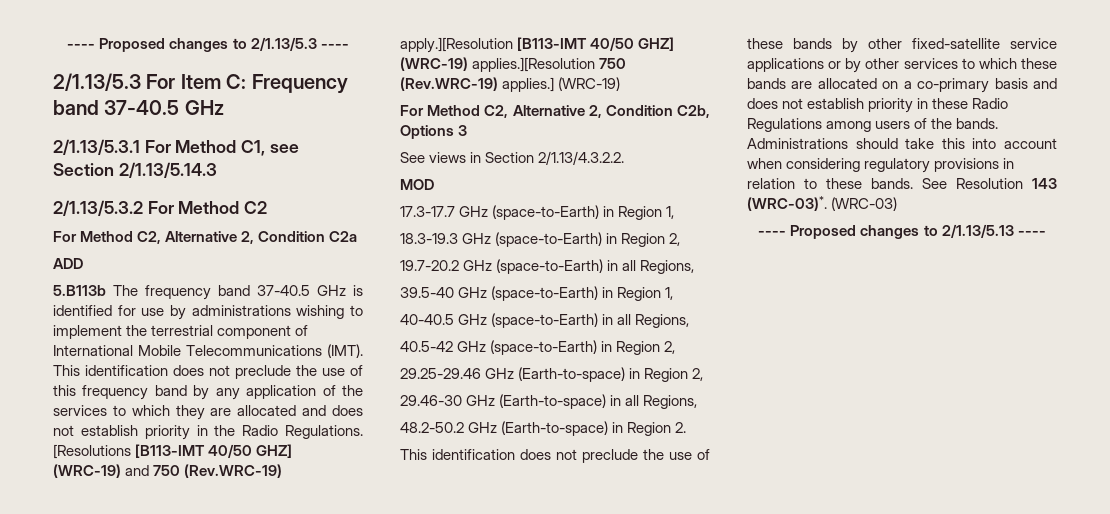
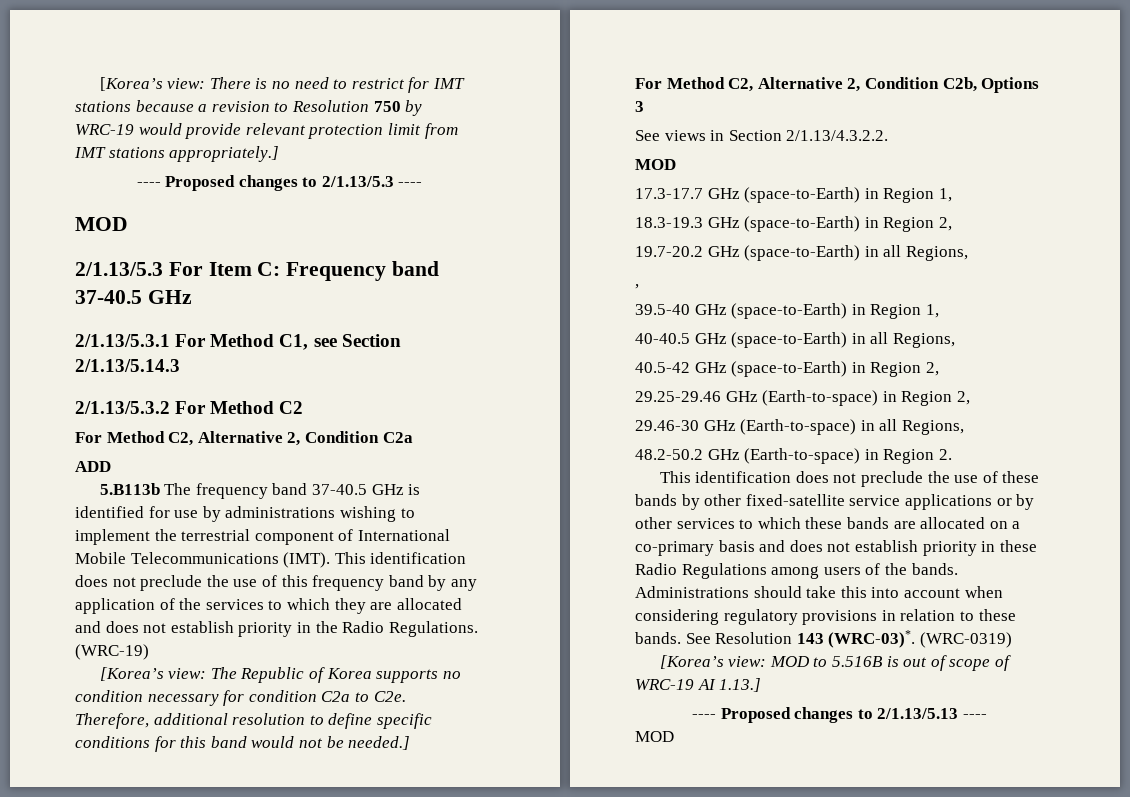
(67, 46) none -> [99,77,465,93] [75,100,423,116] [75,123,458,139] [74,146,280,162] [Korea’s view: There is no need to restrict for IMT stations because a revision to Resolution 750 by WRC-19 would provide relevant protection limit from IMT stations appropriately.] //
(349, 46) none -> [75,217,128,231] // MOD
[53,444,293,459] [53,464,283,478] [400,37,675,53] [400,57,627,72] [400,77,621,92] [Resolutions [B113-IMT 40/50 GHZ] (WRC-19) and 750 (Rev.WRC-19) apply.][Resolution [B113-IMT 40/50 GHZ] (WRC-19) applies.][Resolution 750 (Rev.WRC-19) applies.] (WRC-19) -> [75,644,149,660] [99,667,461,683] [75,690,406,706] [75,713,432,729] [75,736,411,752] (WRC-19) // [Korea’s view: The Republic of Korea supports no condition necessary for condition C2a to C2e. Therefore, additional resolution to define specific conditions for this band would not be needed.]
(695, 267) none -> [635,284,639,289] // ,
[831,197,898,211] (WRC-03) -> [919,632,1012,648] [659,655,1011,671] [635,678,762,692] (WRC-0319) // [Korea’s view: MOD to 5.516B is out of scope of WRC-19 AI 1.13.]
(1046, 233) none -> [635,731,674,742] // MOD

